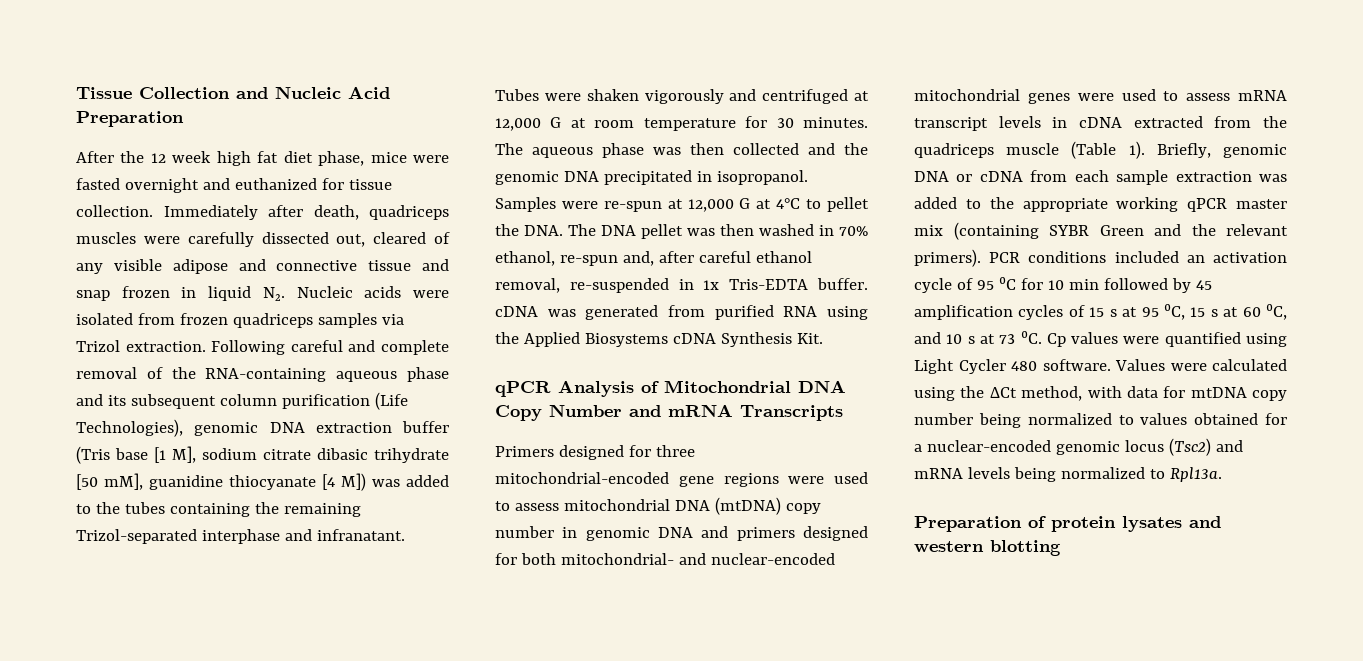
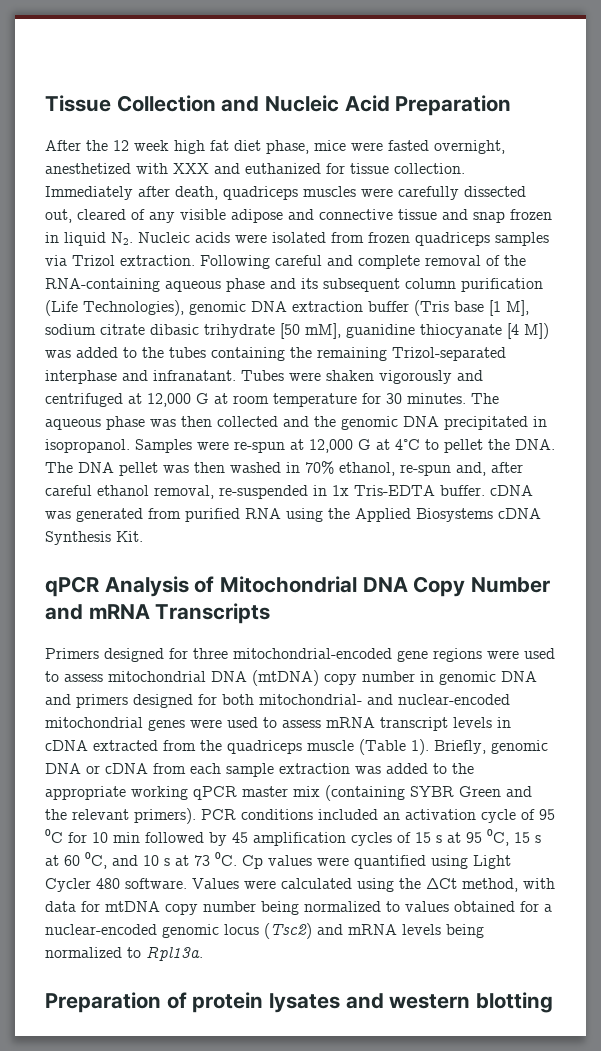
[124,178,199,193] overnight -> [434,140,505,154] [45,163,209,174] overnight, anesthetized with XXX

